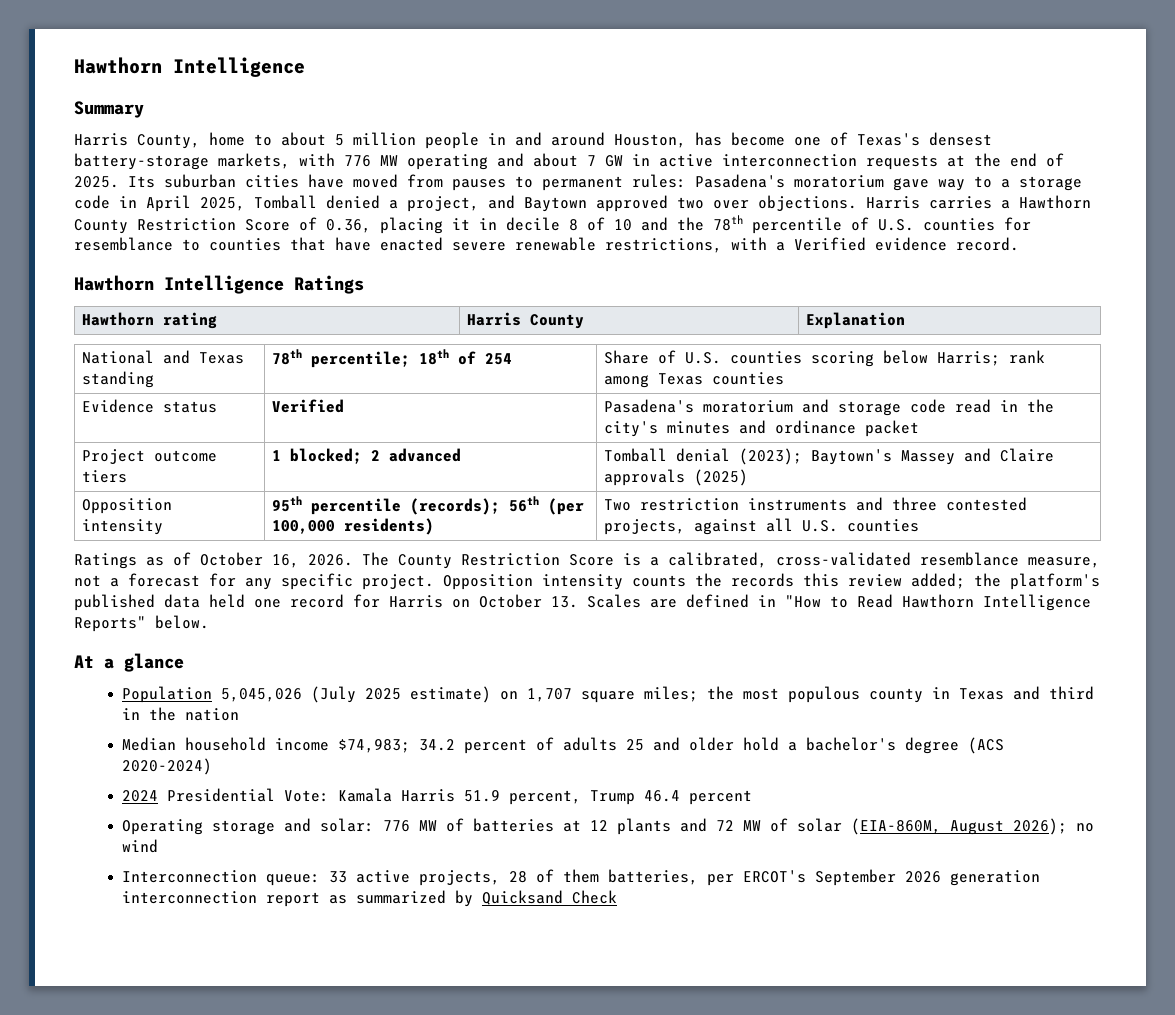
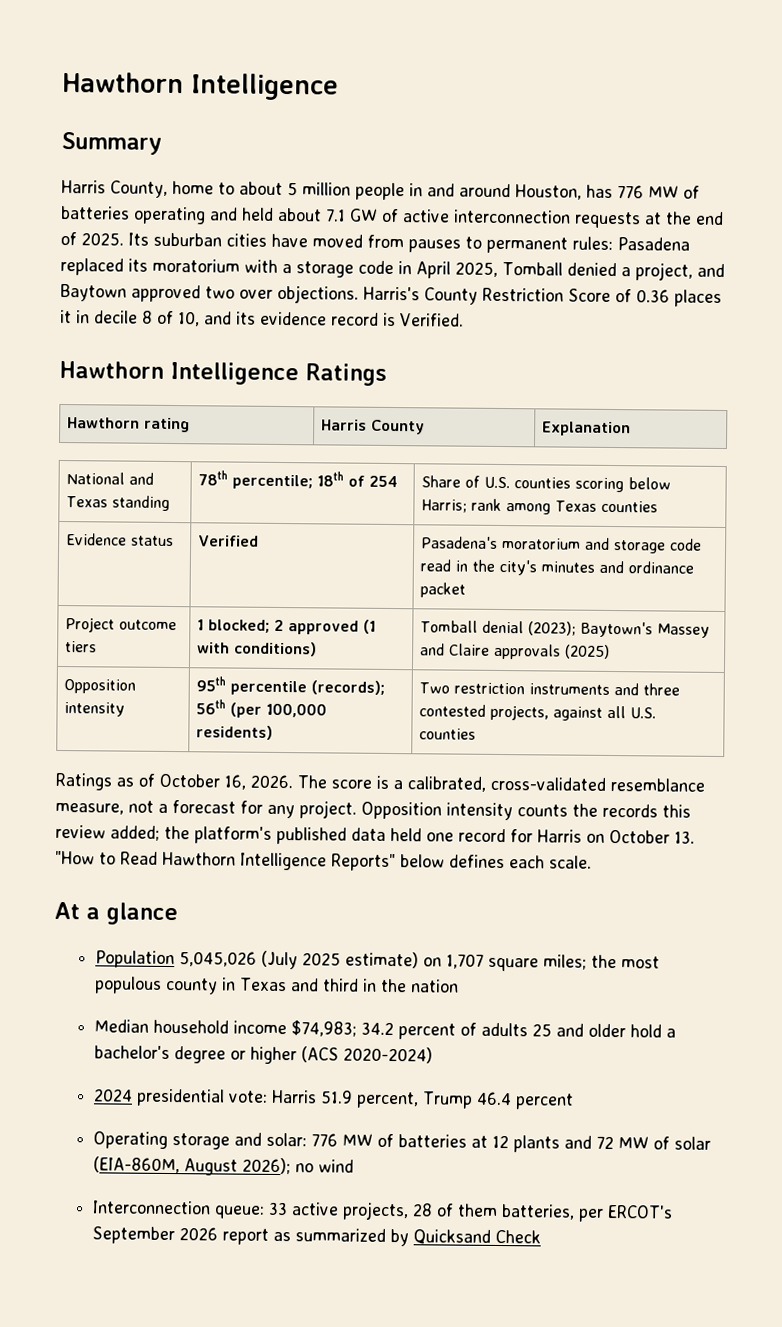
[731,132,992,146] [74,153,650,170] become one of Texas's densest battery-storage markets, with 776 MW operating and about 7 GW in -> [617,185,700,199] [61,205,399,225] 776 MW of batteries operating and held about 7.1 GW of
[695,174,992,191] Pasadena's moratorium gave way to -> [617,237,690,251] [60,257,278,276] Pasadena replaced its moratorium with
[866,195,1091,209] Harris carries a Hawthorn -> [363,286,420,301] Harris's
[326,217,443,234] 0.36, placing -> [636,289,722,307] 0.36 places
[614,215,1031,234] [74,237,1019,253] 10 and the 78th percentile of U.S. counties for resemblance to counties that have enacted severe renewable restrictions, with a Verified evidence record. -> [178,311,464,327] 10, and its evidence record is Verified.
[388,448,461,462] advanced -> [288,619,377,635] [197,641,318,657] approved (1 with conditions)
[398,553,614,569] County Restriction Score -> [331,779,372,789] score
[281,573,353,590] specific -> (295, 811) none
[587,594,776,608] Scales are defined in -> (695, 837) none
[155,615,209,629] below. -> [400,854,592,869] below defines each scale.
(959, 745) none -> [229,1046,297,1065] or higher
[166,788,392,802] Presidential Vote: Kamala -> [135,1088,268,1107] presidential vote:
[949,870,1040,886] [121,891,257,904] generation interconnection -> (218, 1234) none

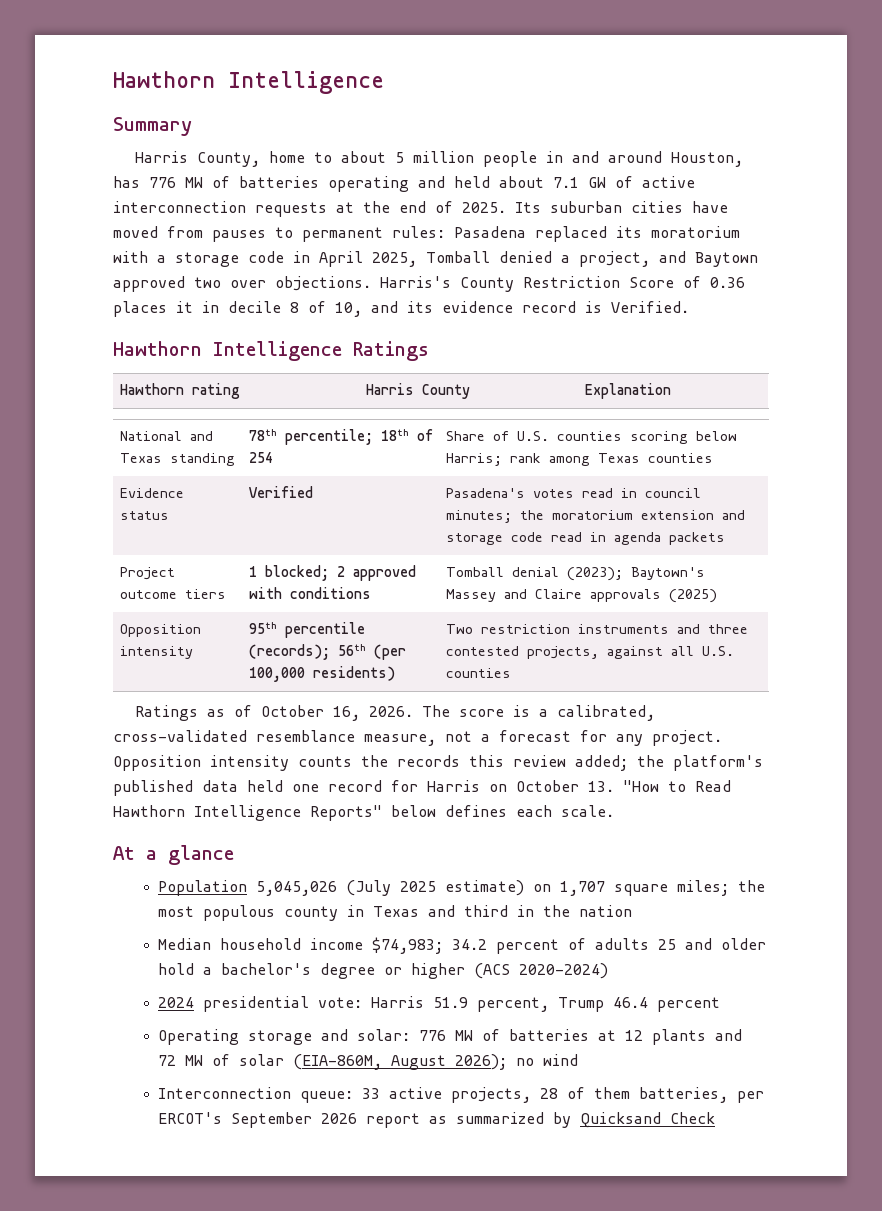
[502,538,582,550] moratorium -> [532,488,701,498] [445,510,714,523] votes read in council minutes; the moratorium extension
[472,559,695,576] [420,582,467,598] the city's minutes and ordinance packet -> [613,532,725,545] agenda packets
[363,619,377,634] [197,641,318,657] (1 with conditions) -> [248,587,371,599] with conditions

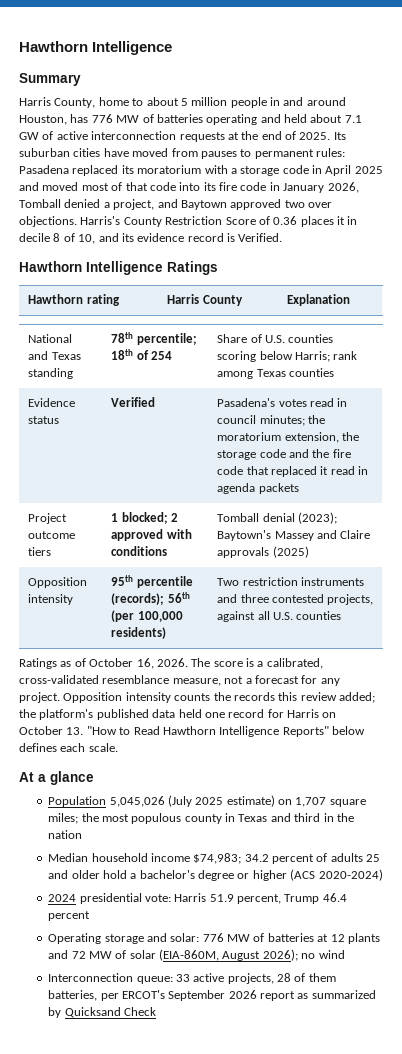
[372,252,417,267] 2025, -> [354,166,383,174] [19,182,359,193] 2025 and moved most of that code into its fire code in January 2026,
[640,510,745,520] [445,532,543,545] extension and storage code -> [284,432,360,443] [217,449,351,460] [217,466,329,477] extension, the storage code and the fire code that replaced it

